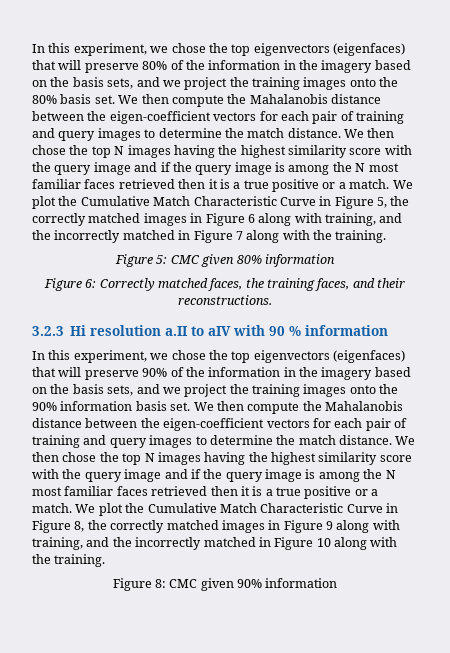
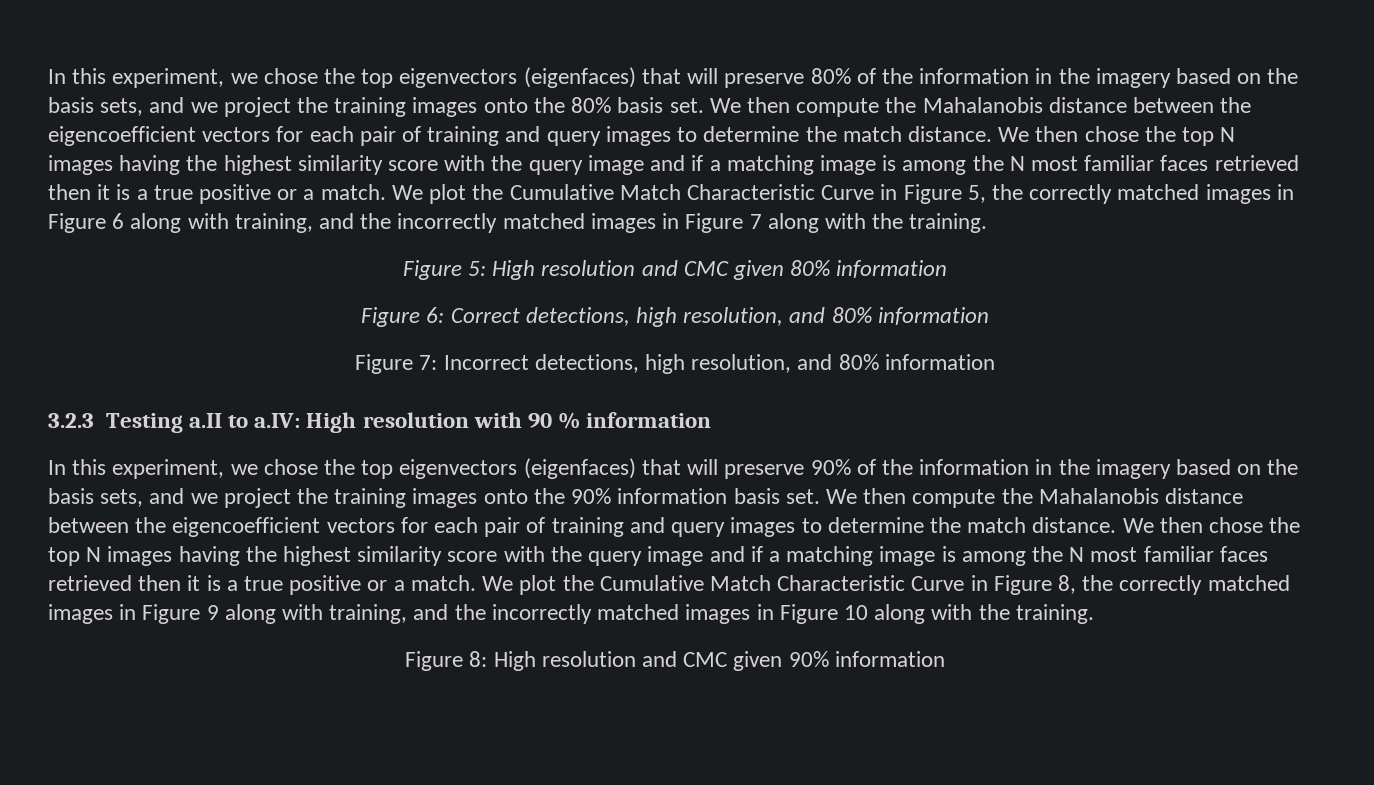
[109,111,211,124] eigen-coefficient -> [48,126,196,146] eigencoefficient
[172,162,233,175] the query -> [709,155,814,175] a matching
(175, 235) none -> [590,213,656,233] images
(168, 259) none -> [492,260,678,280] High resolution and
[99,278,406,291] [178,295,272,305] [32,325,232,336] Correctly matched faces, the training faces, and their reconstructions. // 3.2.3 Hi resolution a.II to aIV -> [450,307,989,327] [355,354,995,374] [48,412,469,433] Correct detections, high resolution, and 80% information // Figure 7: Incorrect detections, high resolution, and 80% information // 3.2.3 Testing a.II to a.IV: High resolution
[163,418,265,431] eigen-coefficient -> [172,517,321,537] eigencoefficient
[203,469,263,482] the query -> [768,546,874,566] a matching
(256, 542) none -> [685,604,751,624] images
(166, 583) none -> [493,651,677,671] High resolution and

